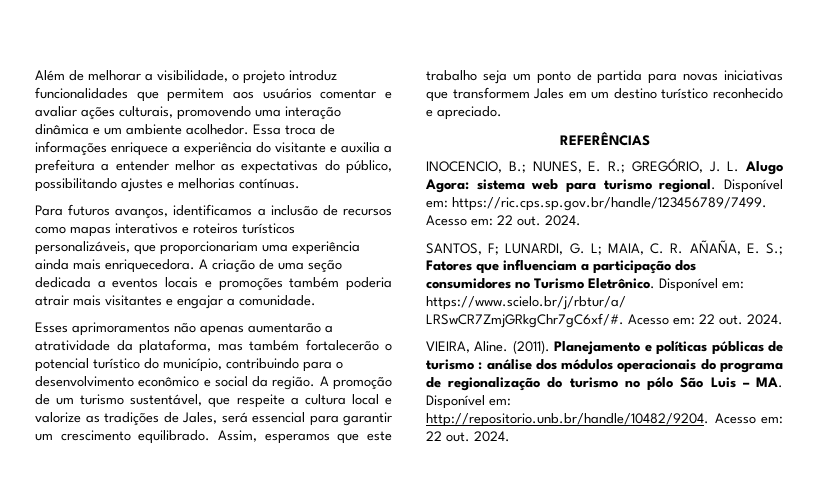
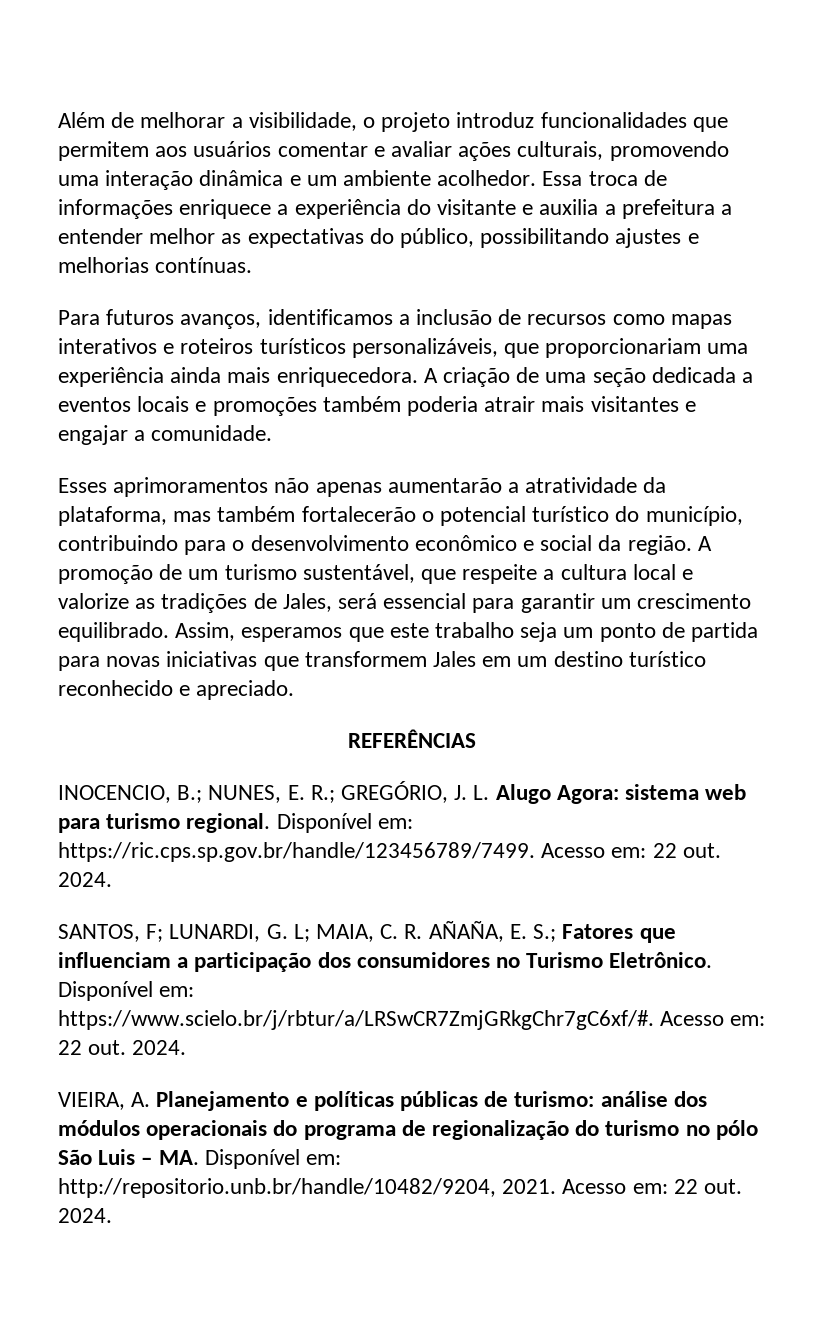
[474,340,550,354] Aline. (2011). -> [131,1092,151,1107] A.
[426,359,483,370] turismo : -> [514,1091,595,1107] turismo:
[426,413,709,427] http://repositorio.unb.br/handle/10482/9204. -> [58,1178,557,1198] http://repositorio.unb.br/handle/10482/9204, 2021.

